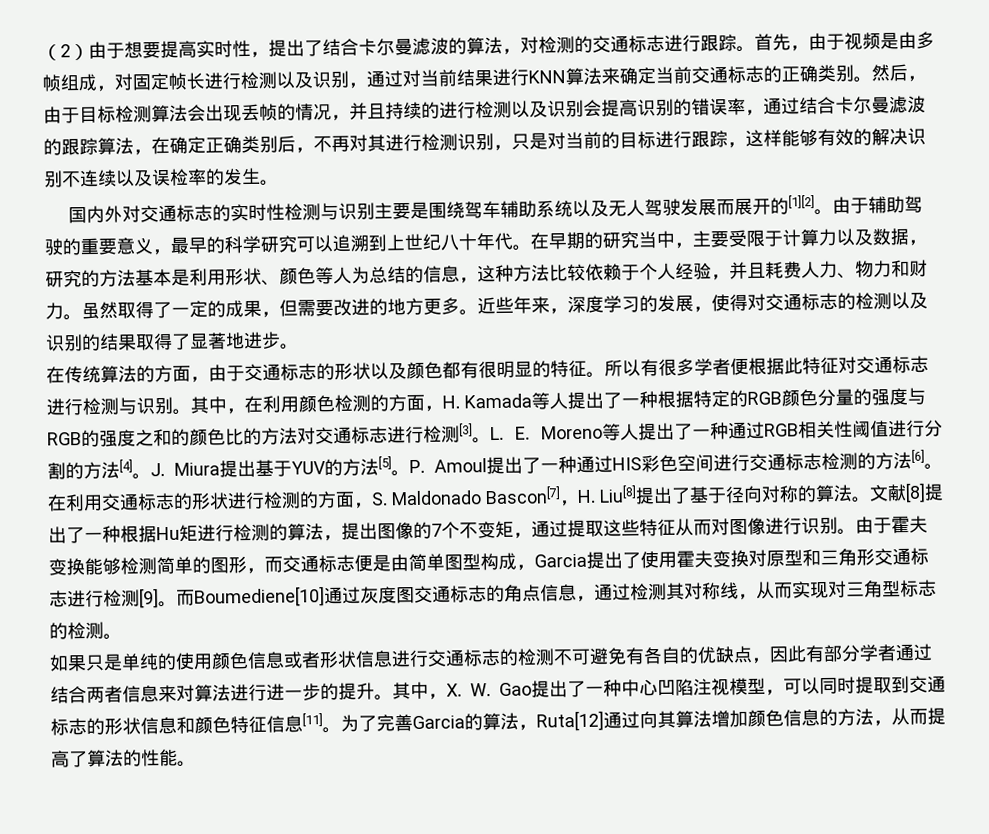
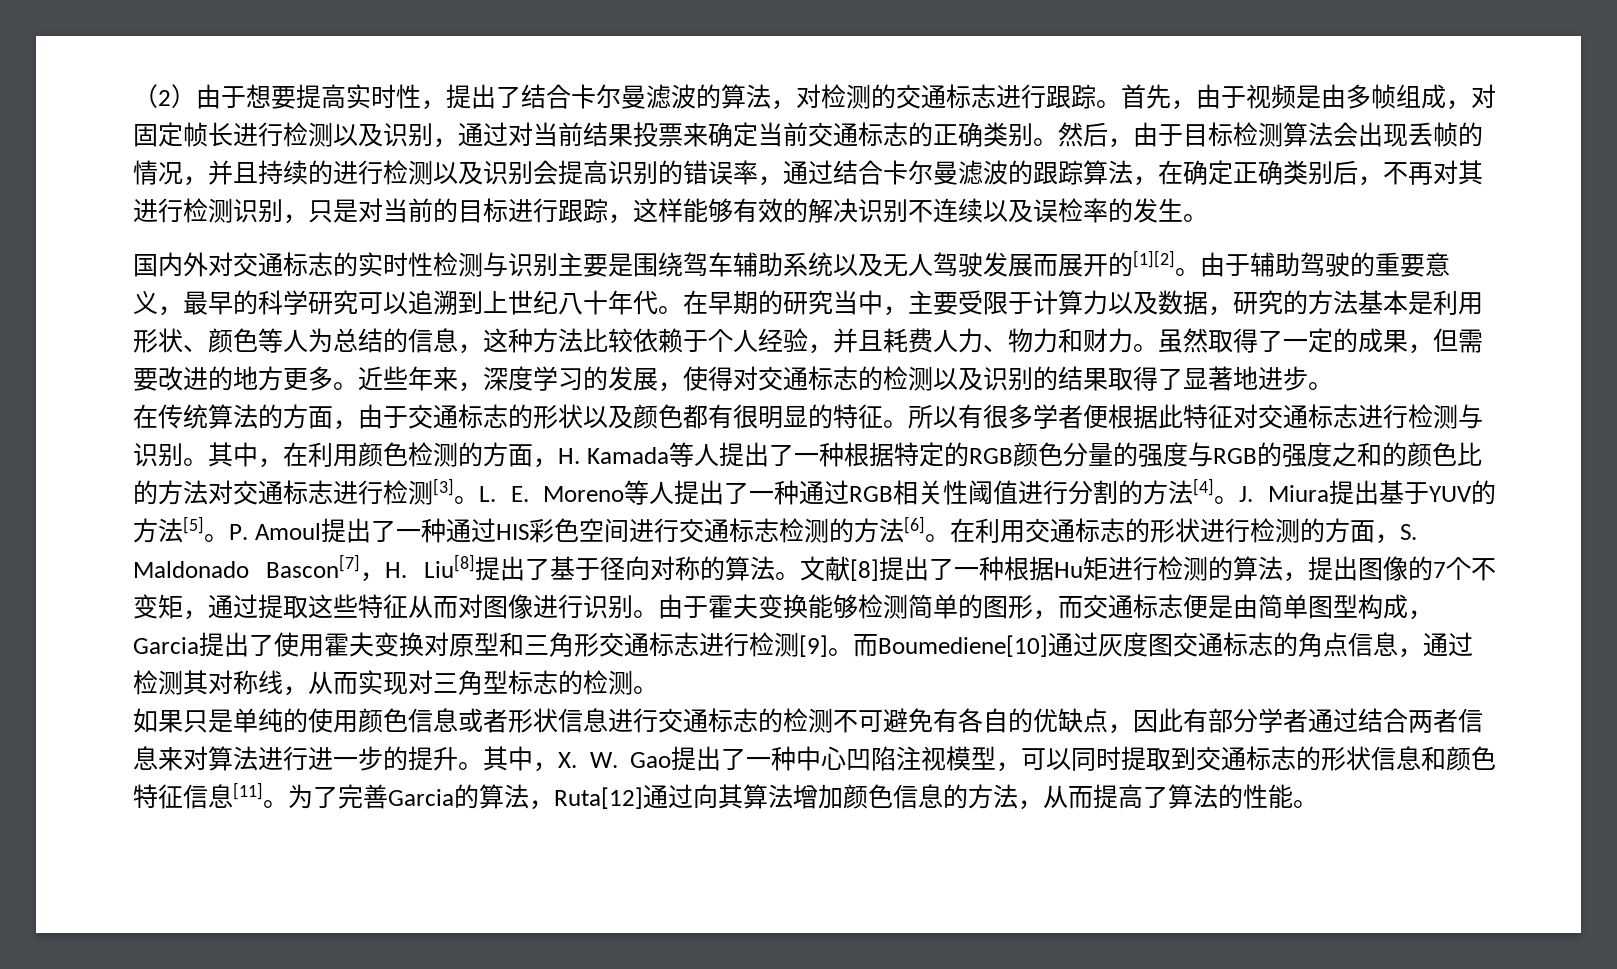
[492,67,602,86] 进行KNN算法 -> [633,122,683,147] 投票

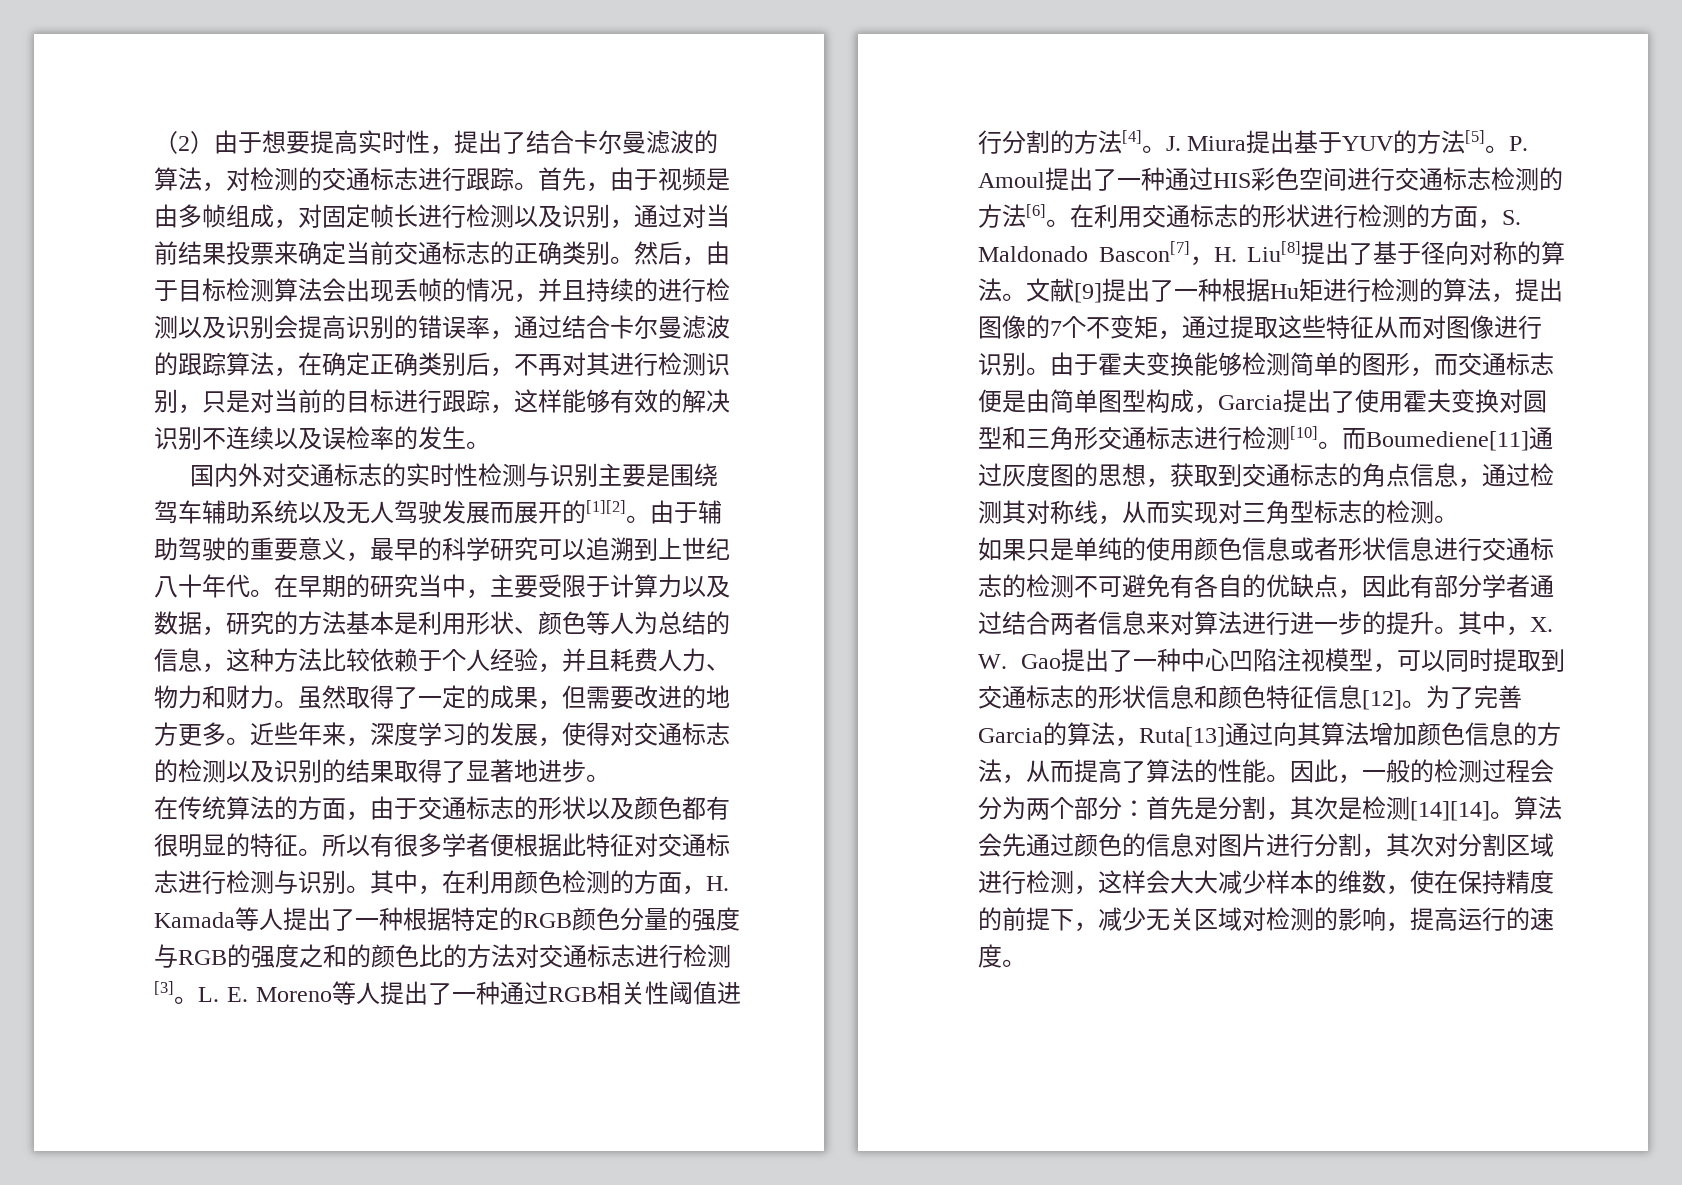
[850,559,879,581] [8] -> [1074,283,1102,303] [9]
[449,634,474,657] 原 -> [1523,390,1547,413] 圆
[799,632,1173,657] [9]。而Boumediene[10]通过灰度图 -> [1290,426,1318,440] [1318,427,1553,451] [978,463,1242,488] [10]。而Boumediene[11]通过灰度图的思想，获取到
[233,782,263,800] [11] -> [1362,690,1402,710] [12]
[554,787,643,809] Ruta[12] -> [1139,727,1225,747] Ruta[13]
(1318, 804) none -> [1290,759,1554,784] [978,796,1562,821] [978,833,1554,858] [978,870,1554,895] [978,907,1554,932] [978,944,1026,968] 因此，一般的检测过程会分为两个部分：首先是分割，其次是检测[14][14]。算法会先通过颜色的信息对图片进行分割，其次对分割区域进行检测，这样会大大减少样本的维数，使在保持精度的前提下，减少无关区域对检测的影响，提高运行的速度。

